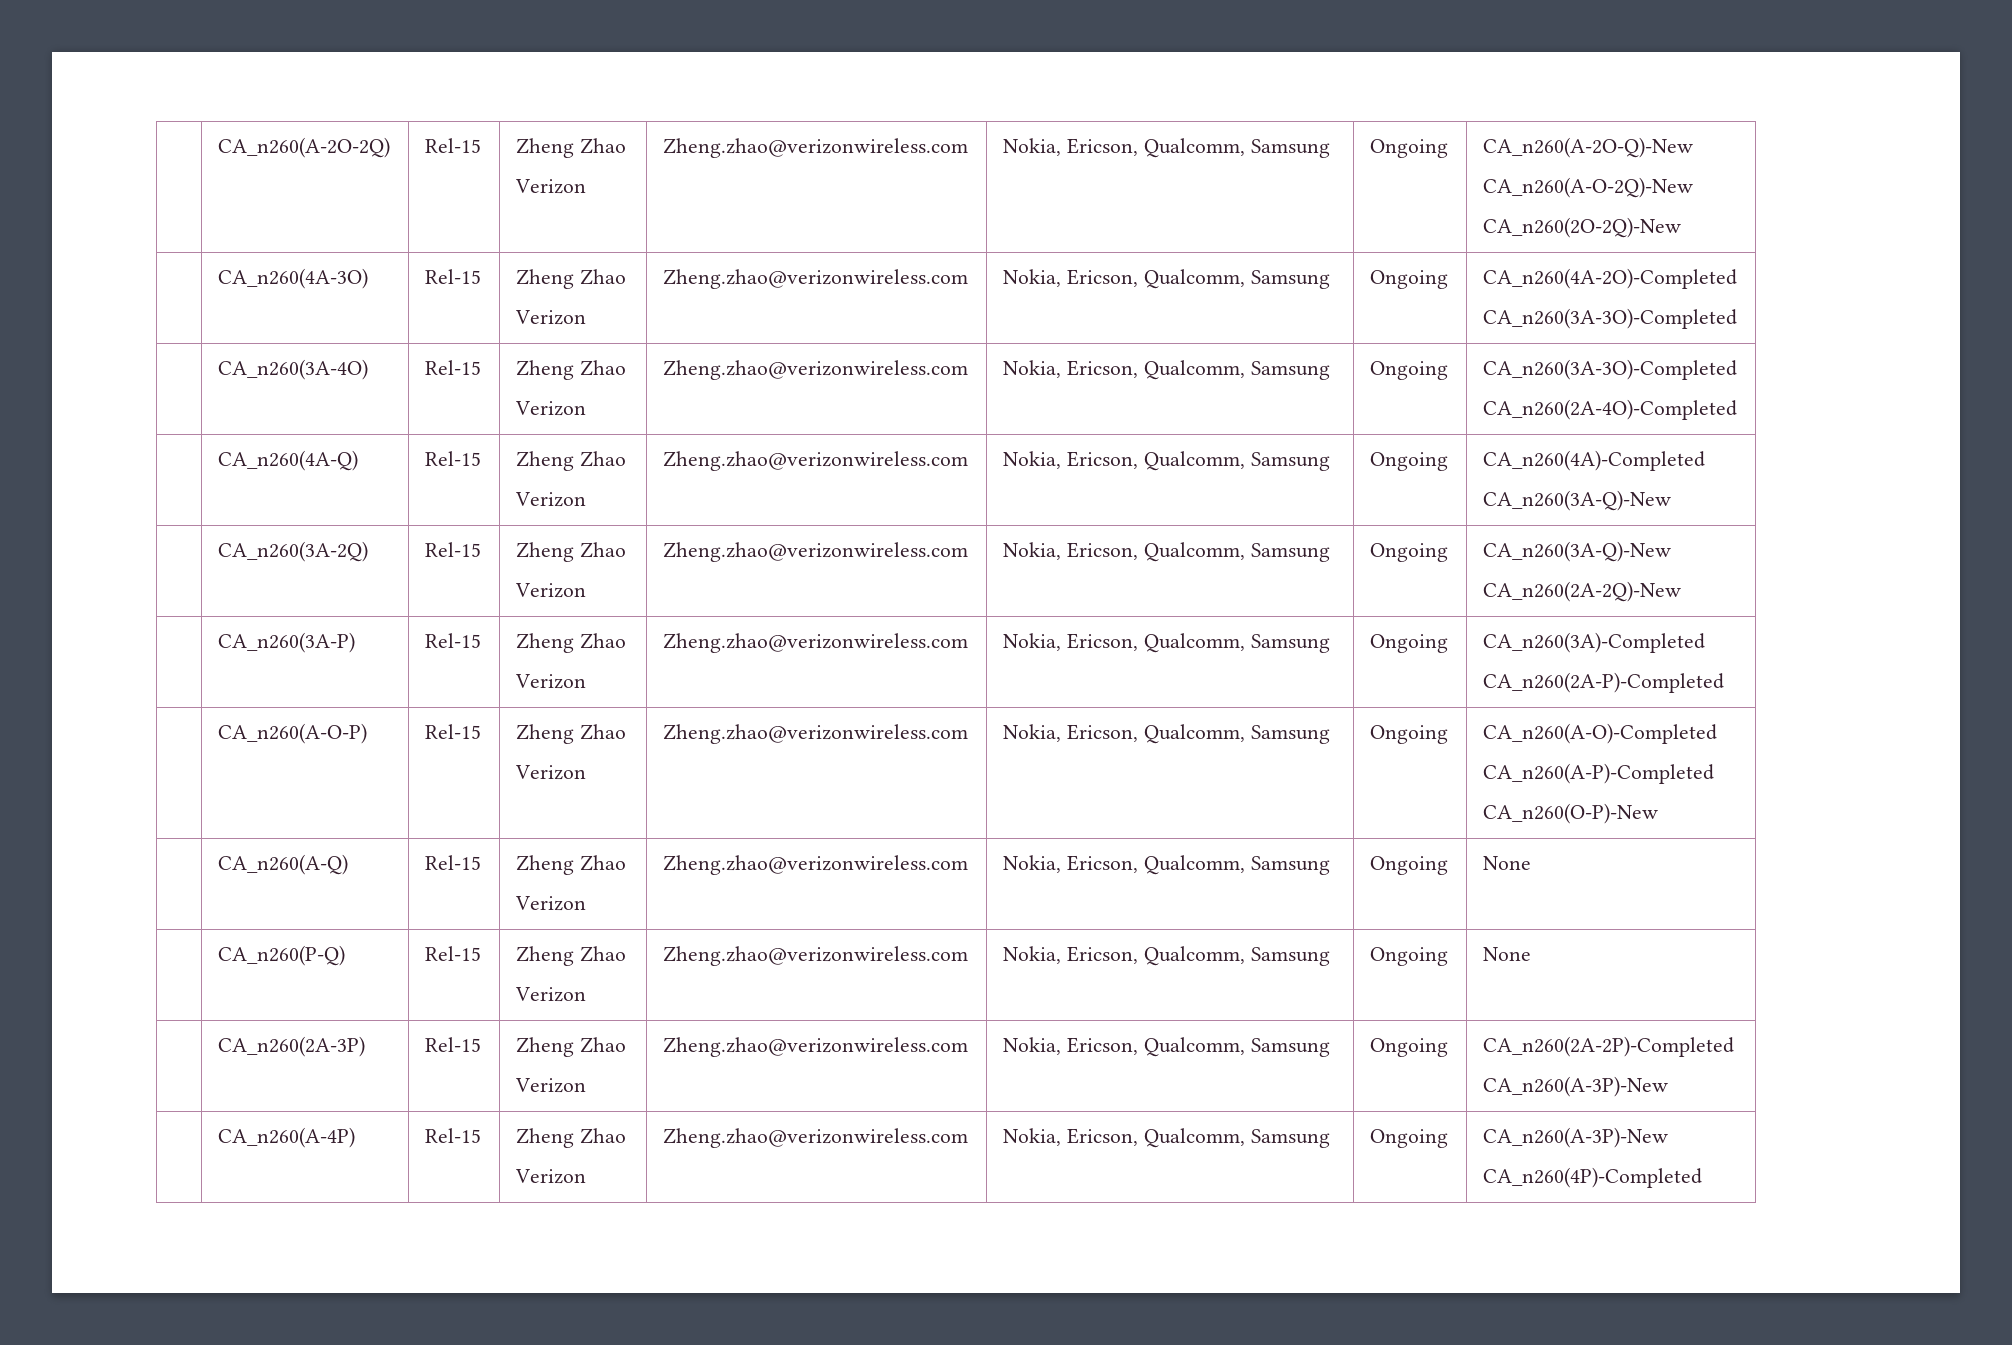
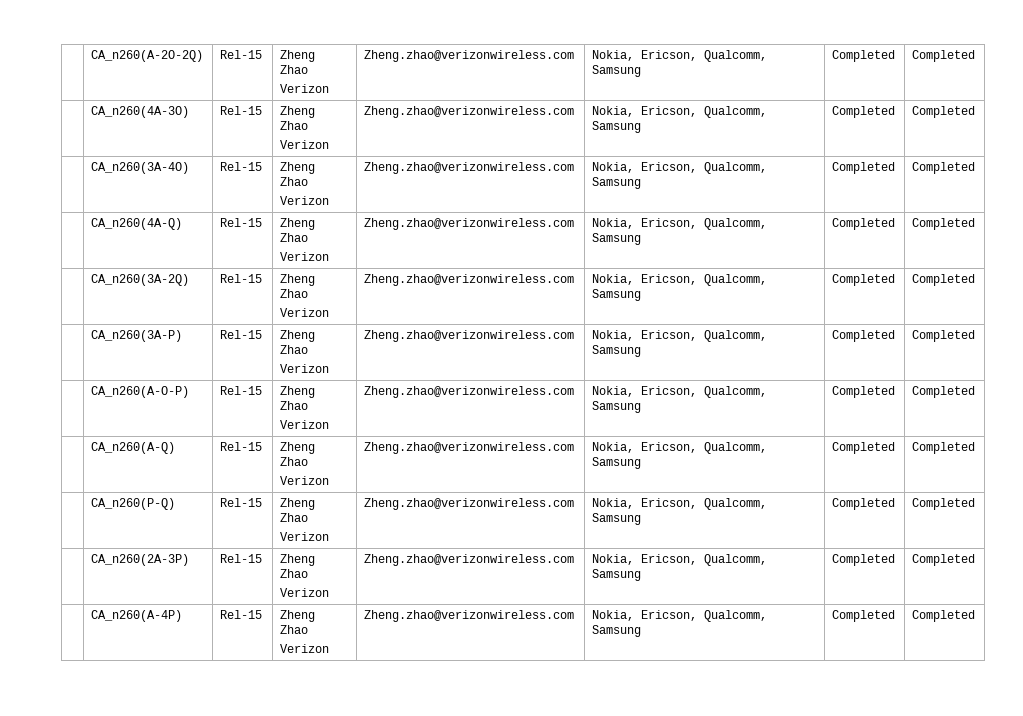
[1370,139,1449,158] [1483,137,1694,158] [1483,177,1694,198] [1483,217,1682,238] Ongoing | CA_n260(A-2O-Q)-New // CA_n260(A-O-2Q)-New // CA_n260(2O-2Q)-New -> [832,50,896,62] [912,50,976,62] Completed | Completed
[1370,270,1449,289] [1483,268,1738,289] [1483,308,1738,329] Ongoing | CA_n260(4A-2O)-Completed // CA_n260(3A-3O)-Completed -> [832,106,896,118] [912,106,976,118] Completed | Completed
[1370,361,1449,380] [1483,359,1738,380] [1483,399,1738,420] Ongoing | CA_n260(3A-3O)-Completed // CA_n260(2A-4O)-Completed -> [832,162,896,174] [912,162,976,174] Completed | Completed
[1370,452,1449,471] [1483,450,1706,471] [1483,490,1672,511] Ongoing | CA_n260(4A)-Completed // CA_n260(3A-Q)-New -> [832,218,896,230] [912,218,976,230] Completed | Completed
[1370,543,1449,562] [1483,541,1672,562] [1483,581,1682,602] Ongoing | CA_n260(3A-Q)-New // CA_n260(2A-2Q)-New -> [832,274,896,286] [912,274,976,286] Completed | Completed
[1370,634,1449,653] [1483,632,1706,653] [1483,672,1725,693] Ongoing | CA_n260(3A)-Completed // CA_n260(2A-P)-Completed -> [832,330,896,342] [912,330,976,342] Completed | Completed
[1370,725,1449,744] [1483,723,1718,744] [1483,763,1715,784] [1483,803,1659,824] Ongoing | CA_n260(A-O)-Completed // CA_n260(A-P)-Completed // CA_n260(O-P)-New -> [832,386,896,398] [912,386,976,398] Completed | Completed
[1370,856,1449,875] [1483,856,1532,870] Ongoing | None -> [832,442,896,454] [912,442,976,454] Completed | Completed
[1370,947,1449,966] [1483,947,1532,961] Ongoing | None -> [832,498,896,510] [912,498,976,510] Completed | Completed
[1370,1038,1449,1057] [1483,1036,1735,1057] [1483,1076,1669,1097] Ongoing | CA_n260(2A-2P)-Completed // CA_n260(A-3P)-New -> [832,554,896,566] [912,554,976,566] Completed | Completed
[1370,1129,1449,1148] [1483,1127,1669,1148] [1483,1167,1703,1188] Ongoing | CA_n260(A-3P)-New // CA_n260(4P)-Completed -> [832,610,896,622] [912,610,976,622] Completed | Completed

